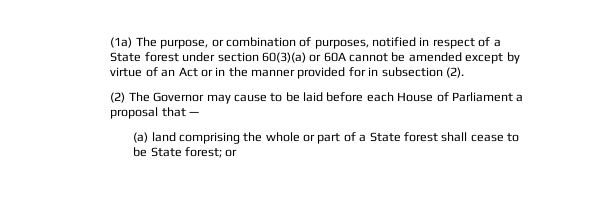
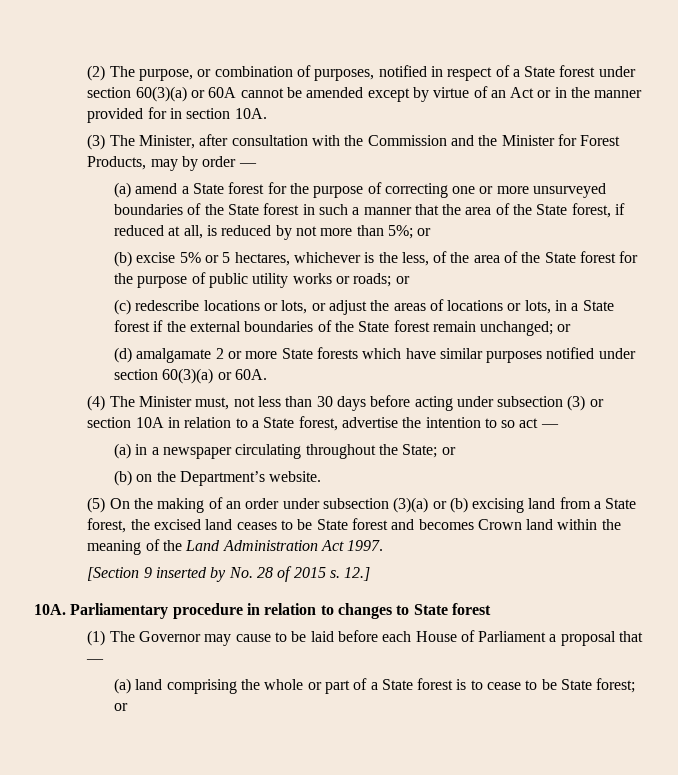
[110,37,133,48] (1a) -> [87,65,106,81] (2)
[381,67,464,78] [110,92,126,103] subsection (2). // (2) -> [186,108,267,119] [87,134,621,150] [87,156,257,171] [113,182,607,198] [113,203,626,218] [113,225,432,240] [113,251,639,267] [113,272,410,288] [113,299,614,315] [113,320,572,336] [113,347,636,363] [113,368,267,384] [87,395,604,411] [87,416,559,431] [113,443,456,459] [113,470,322,486] [87,497,637,513] [87,518,621,533] [87,539,384,555] [87,566,371,582] [34,603,491,619] [87,630,106,646] section 10A. // (3) The Minister, after consultation with the Commission and the Minister for Forest Products, may by order — // (a) amend a State forest for the purpose of correcting one or more unsurveyed boundaries of the State forest in such a manner that the area of the State forest, if reduced at all, is reduced by not more than 5%; or // (b) excise 5% or 5 hectares, whichever is the less, of the area of the State forest for the purpose of public utility works or roads; or // (c) redescribe locations or lots, or adjust the areas of locations or lots, in a State forest if the external boundaries of the State forest remain unchanged; or // (d) amalgamate 2 or more State forests which have similar purposes notified under section 60(3)(a) or 60A. // (4) The Minister must, not less than 30 days before acting under subsection (3) or section 10A in relation to a State forest, advertise the intention to so act — // (a) in a newspaper circulating throughout the State; or // (b) on the Department’s website. // (5) On the making of an order under subsection (3)(a) or (b) excising land from a State forest, the excised land ceases to be State forest and becomes Crown land within the meaning of the Land Administration Act 1997. // [Section 9 inserted by No. 28 of 2015 s. 12.] // 10A. Parliamentary procedure in relation to changes to State forest // (1)
[441,132,468,142] shall -> [456,679,483,690] is to

